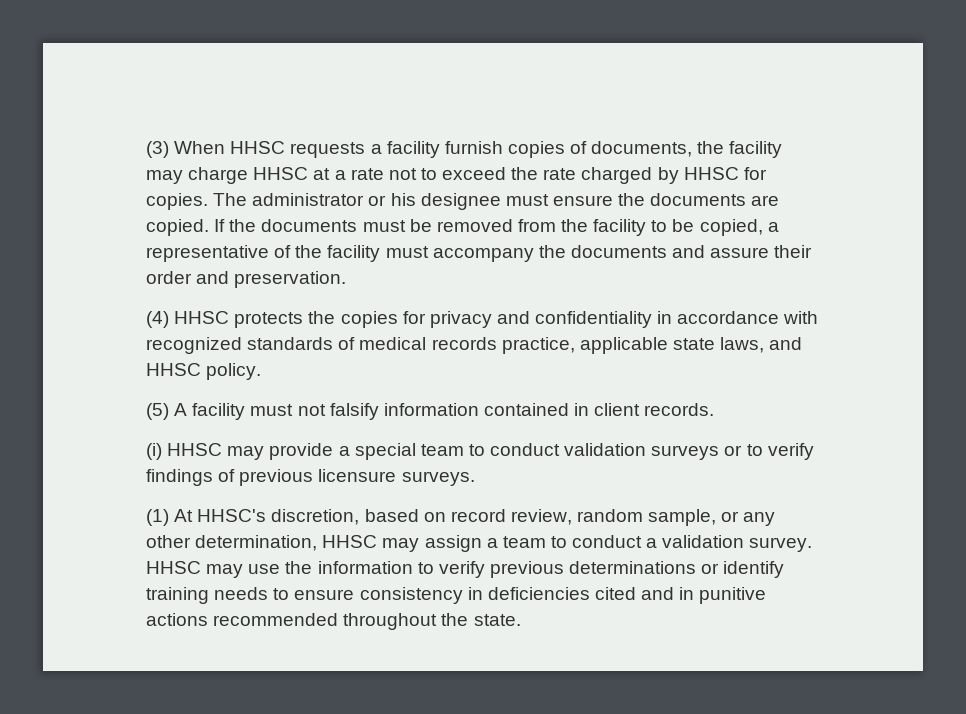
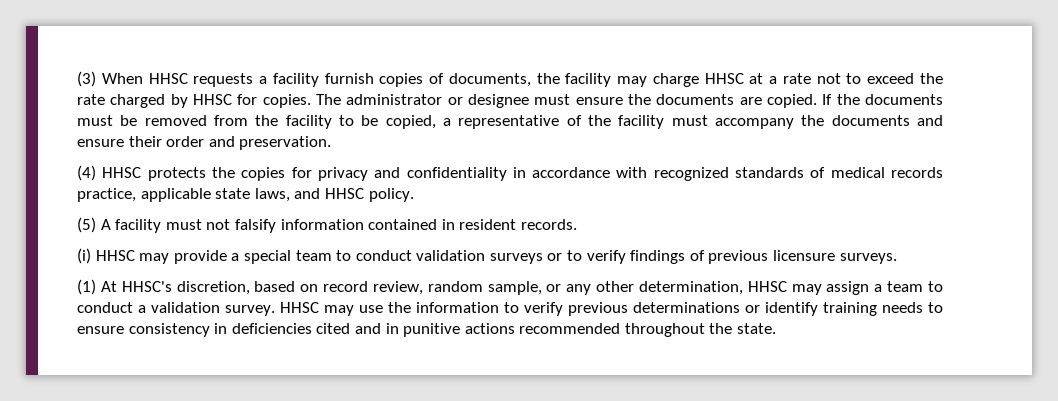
[390,193,416,206] his -> (463, 101) none
[710,247,770,258] assure -> [77,139,124,147] ensure
[594,403,641,416] client -> [459,219,517,230] resident

